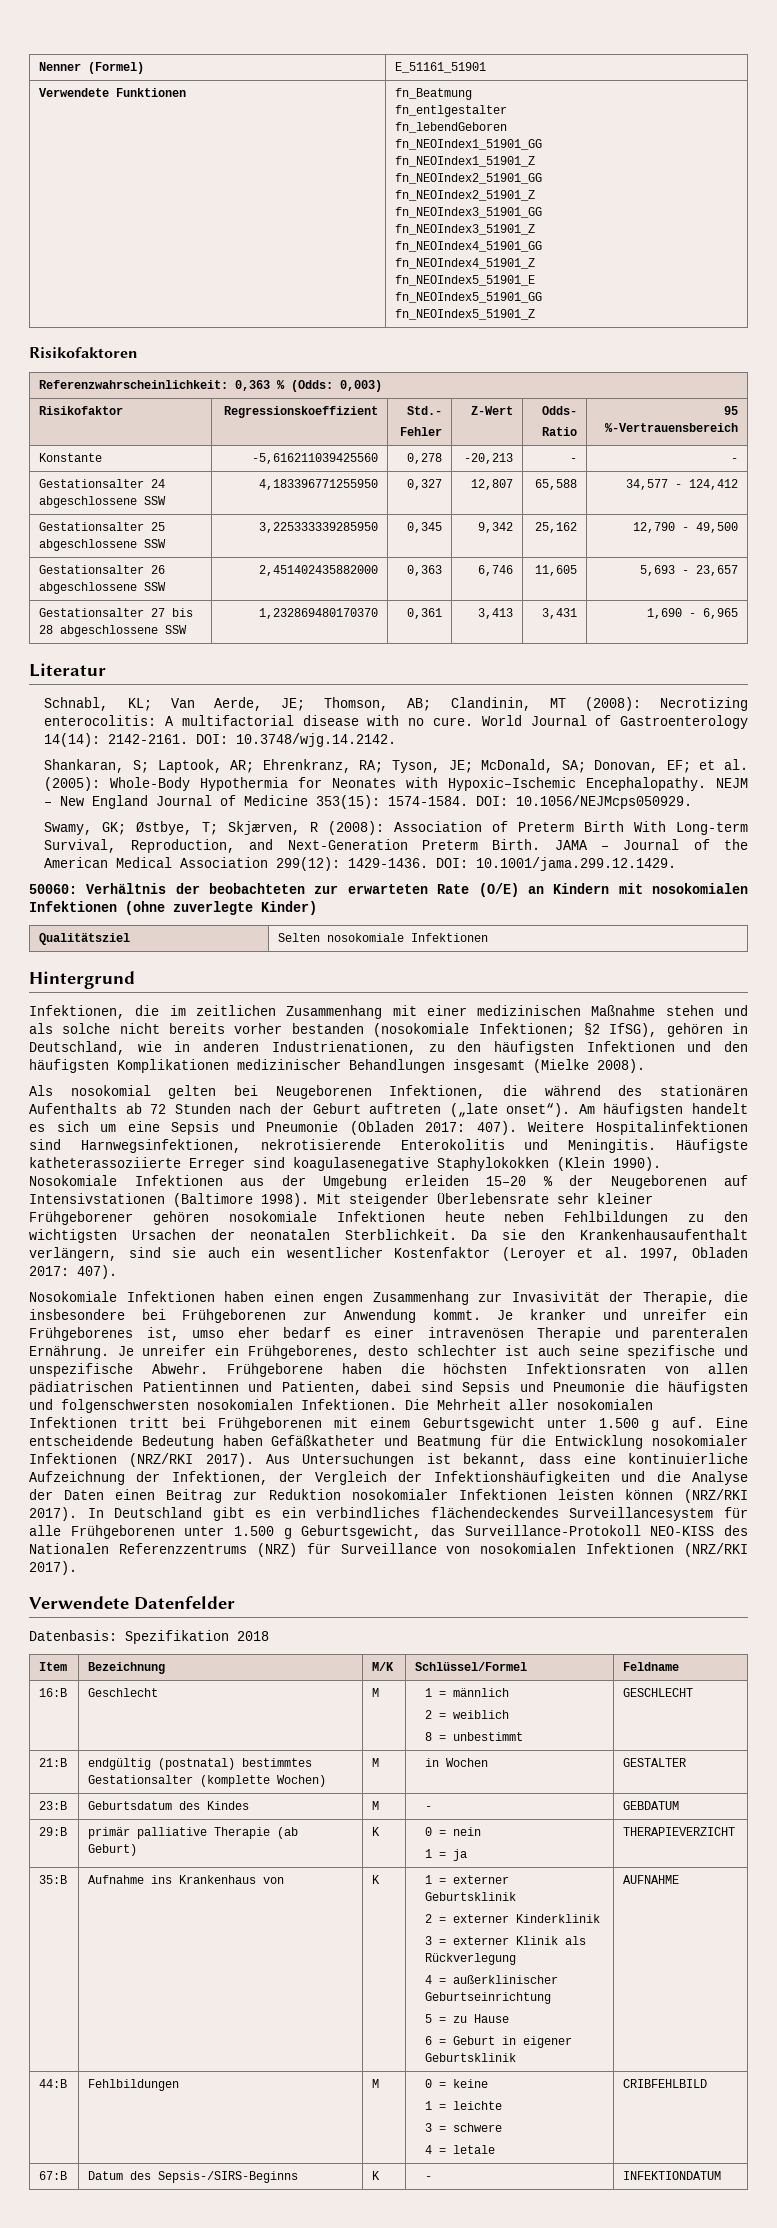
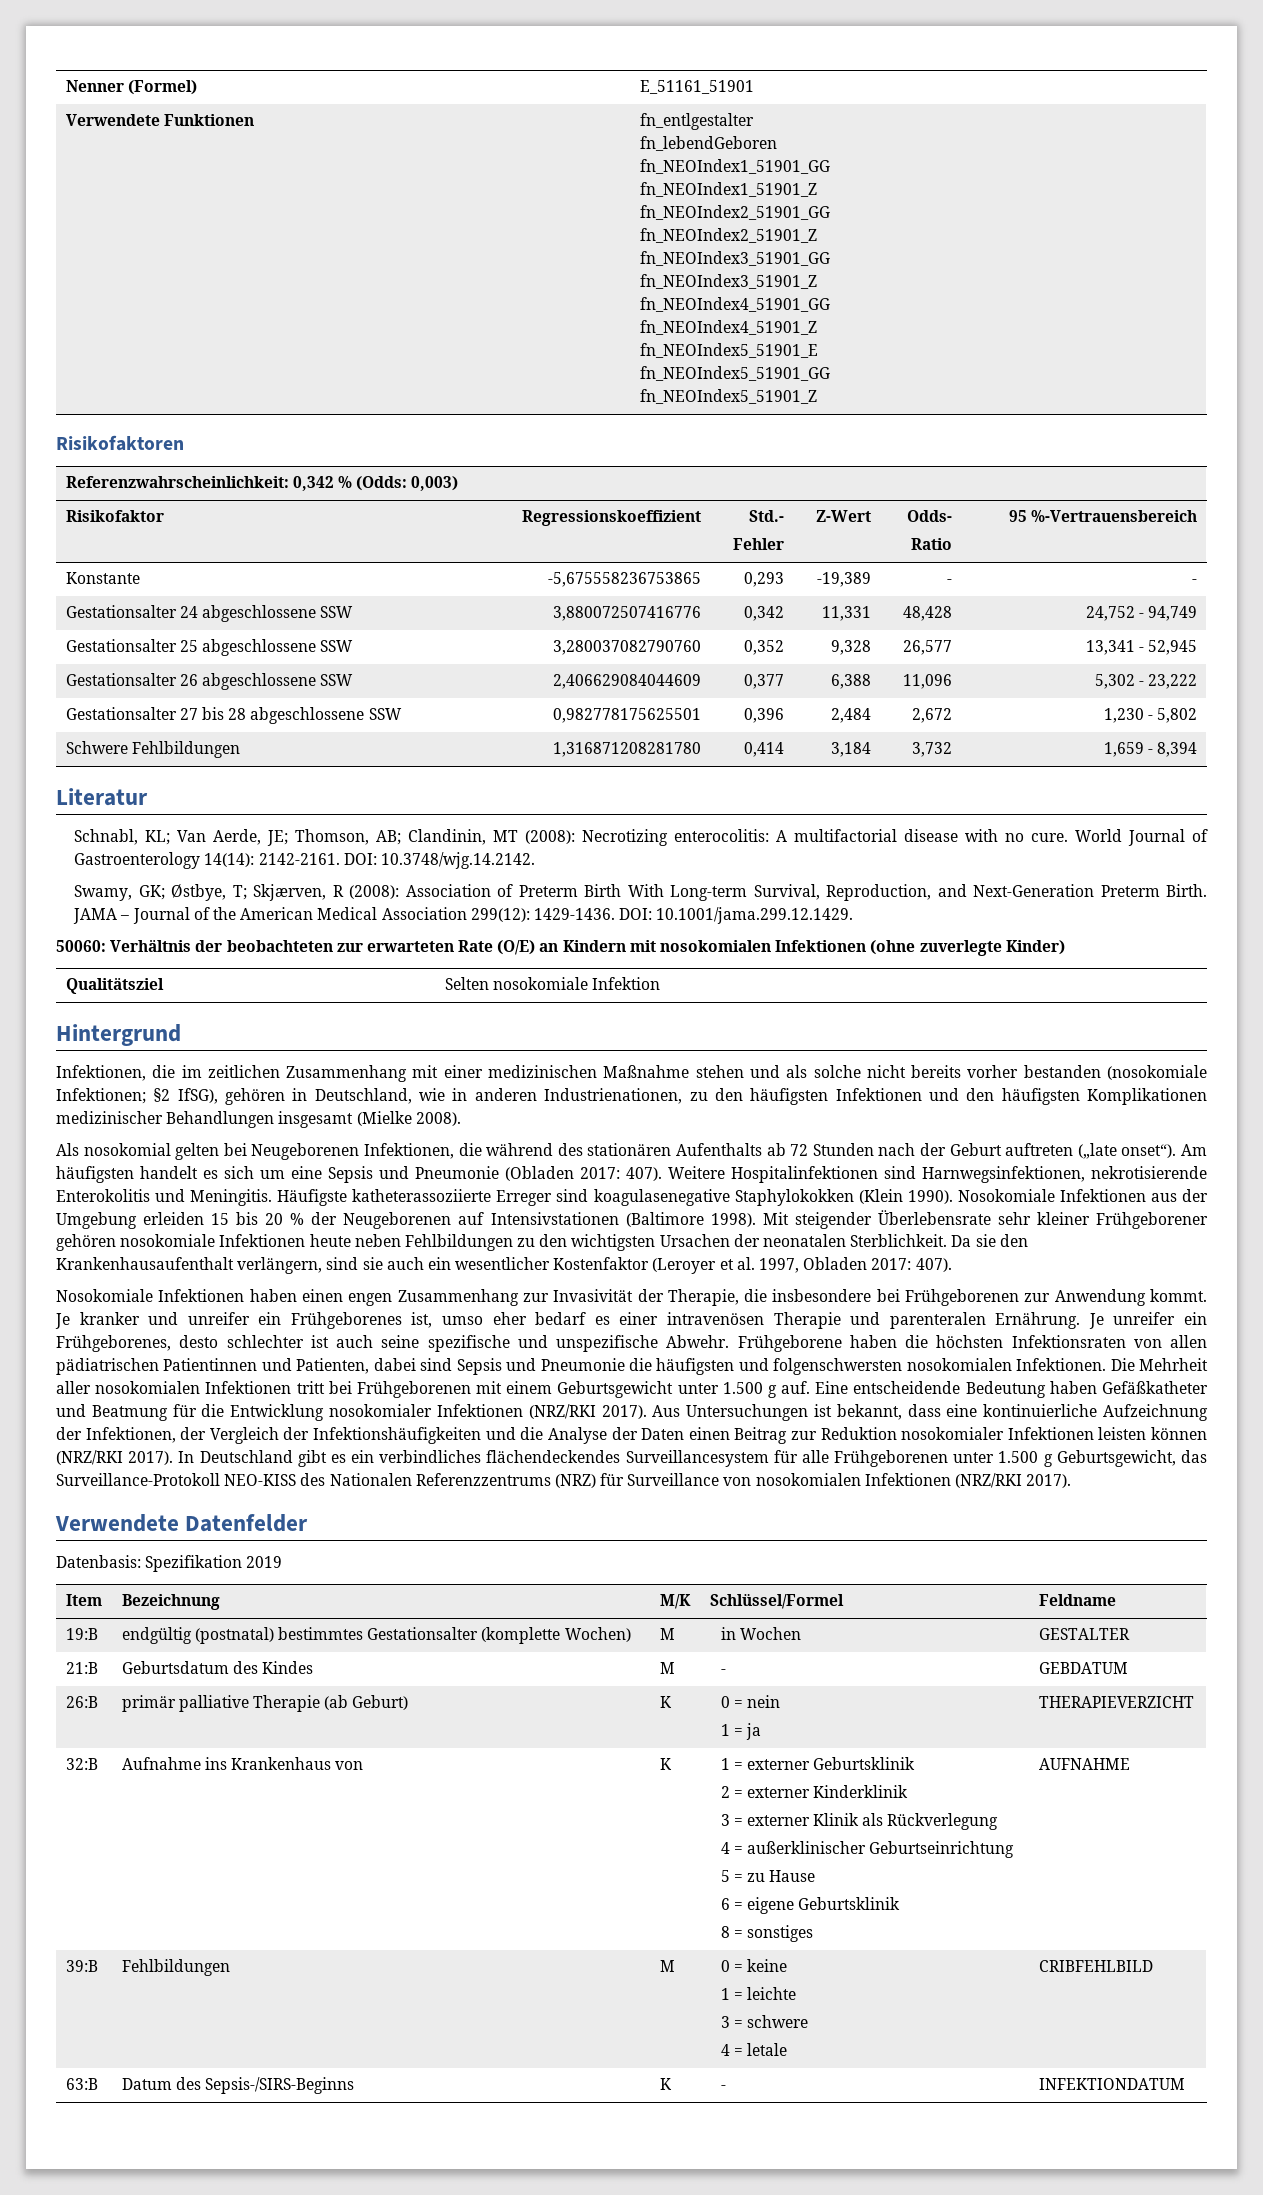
[395,88,473,100] fn_Beatmung // -> (254, 120) none
[235,380,271,391] 0,363 -> [292,476,334,491] 0,342
[251,453,378,464] [406,453,442,464] [463,453,513,464] -5,616211039425560 | 0,278 | -20,213 -> [548,572,702,587] [744,572,785,587] [817,572,872,587] -5,675558236753865 | 0,293 | -19,389
[258,479,378,490] [406,479,442,490] [470,479,513,490] [534,479,577,490] [625,479,738,490] [39,522,166,531] [39,539,167,551] [258,522,378,533] [406,522,442,533] [477,522,513,533] [534,522,577,533] [632,522,738,533] [39,565,166,574] [39,582,167,594] [258,565,378,576] [406,565,442,576] [477,565,513,576] [534,565,577,576] [639,565,738,576] 4,183396771255950 | 0,327 | 12,807 | 65,588 | 34,577 - 124,412 // Gestationsalter 25 abgeschlossene SSW | 3,225333339285950 | 0,345 | 9,342 | 25,162 | 12,790 - 49,500 // Gestationsalter 26 abgeschlossene SSW | 2,451402435882000 | 0,363 | 6,746 | 11,605 | 5,693 - 23,657 -> [553,606,702,621] [744,606,785,621] [822,606,872,621] [903,606,953,621] [1086,606,1198,621] [65,639,354,656] [553,640,702,655] [744,640,785,655] [831,640,872,655] [903,640,953,655] [1086,640,1198,655] [65,673,354,690] [553,674,702,689] [744,674,785,689] [831,674,872,689] [903,674,953,689] [1095,674,1198,689] 3,880072507416776 | 0,342 | 11,331 | 48,428 | 24,752 - 94,749 // Gestationsalter 25 abgeschlossene SSW | 3,280037082790760 | 0,352 | 9,328 | 26,577 | 13,341 - 52,945 // Gestationsalter 26 abgeschlossene SSW | 2,406629084044609 | 0,377 | 6,388 | 11,096 | 5,302 - 23,222
[258,608,378,619] [406,608,442,619] [477,608,513,619] [541,608,577,619] [646,608,738,619] 1,232869480170370 | 0,361 | 3,413 | 3,431 | 1,690 - 6,965 -> [553,708,702,723] [744,708,785,723] [831,708,872,723] [912,708,953,723] [1104,708,1198,723] [65,741,240,758] [553,742,702,757] [744,742,785,757] [831,742,872,757] [912,742,953,757] [1104,742,1198,757] 0,982778175625501 | 0,396 | 2,484 | 2,672 | 1,230 - 5,802 // Schwere Fehlbildungen | 1,316871208281780 | 0,414 | 3,184 | 3,732 | 1,659 - 8,394
[44,759,748,773] [44,777,748,791] [44,795,693,809] // Shankaran, S; Laptook, AR; Ehrenkranz, RA; Tyson, JE; McDonald, SA; Donovan, EF; et al. (2005): Whole-Body Hypothermia for Neonates with Hypoxic–Ischemic Encephalopathy. NEJM – New England Journal of Medicine 353(15): 1574-1584. DOI: 10.1056/NEJMcps050929. -> (535, 860) none
[411,933,489,942] Infektionen -> [591,977,660,990] Infektion
[486,1176,526,1186] 15–20 -> [211,1212,284,1225] 15 bis 20
[237,1631,269,1641] 2018 -> [246,1556,283,1568] 2019
[39,1688,68,1697] [88,1688,159,1697] [372,1688,380,1697] [424,1688,509,1697] [424,1710,509,1719] [424,1732,523,1741] [623,1688,694,1697] [39,1758,68,1767] 16:B | Geschlecht | M | 1 = männlich // 2 = weiblich // 8 = unbestimmt | GESCHLECHT // 21:B -> [65,1628,98,1640] 19:B
[39,1801,68,1810] 23:B -> [65,1662,98,1674] 21:B
[39,1827,68,1836] 29:B -> [65,1696,98,1708] 26:B
[39,1875,68,1884] 35:B -> [65,1758,98,1770] 32:B
[452,2036,572,2048] [424,2053,516,2062] Geburt in eigener Geburtsklinik -> [746,1897,901,1914] [720,1925,813,1942] eigene Geburtsklinik // 8 = sonstiges
[39,2079,68,2088] 44:B -> [65,1960,98,1972] 39:B
[39,2171,68,2180] 67:B -> [65,2078,98,2090] 63:B

